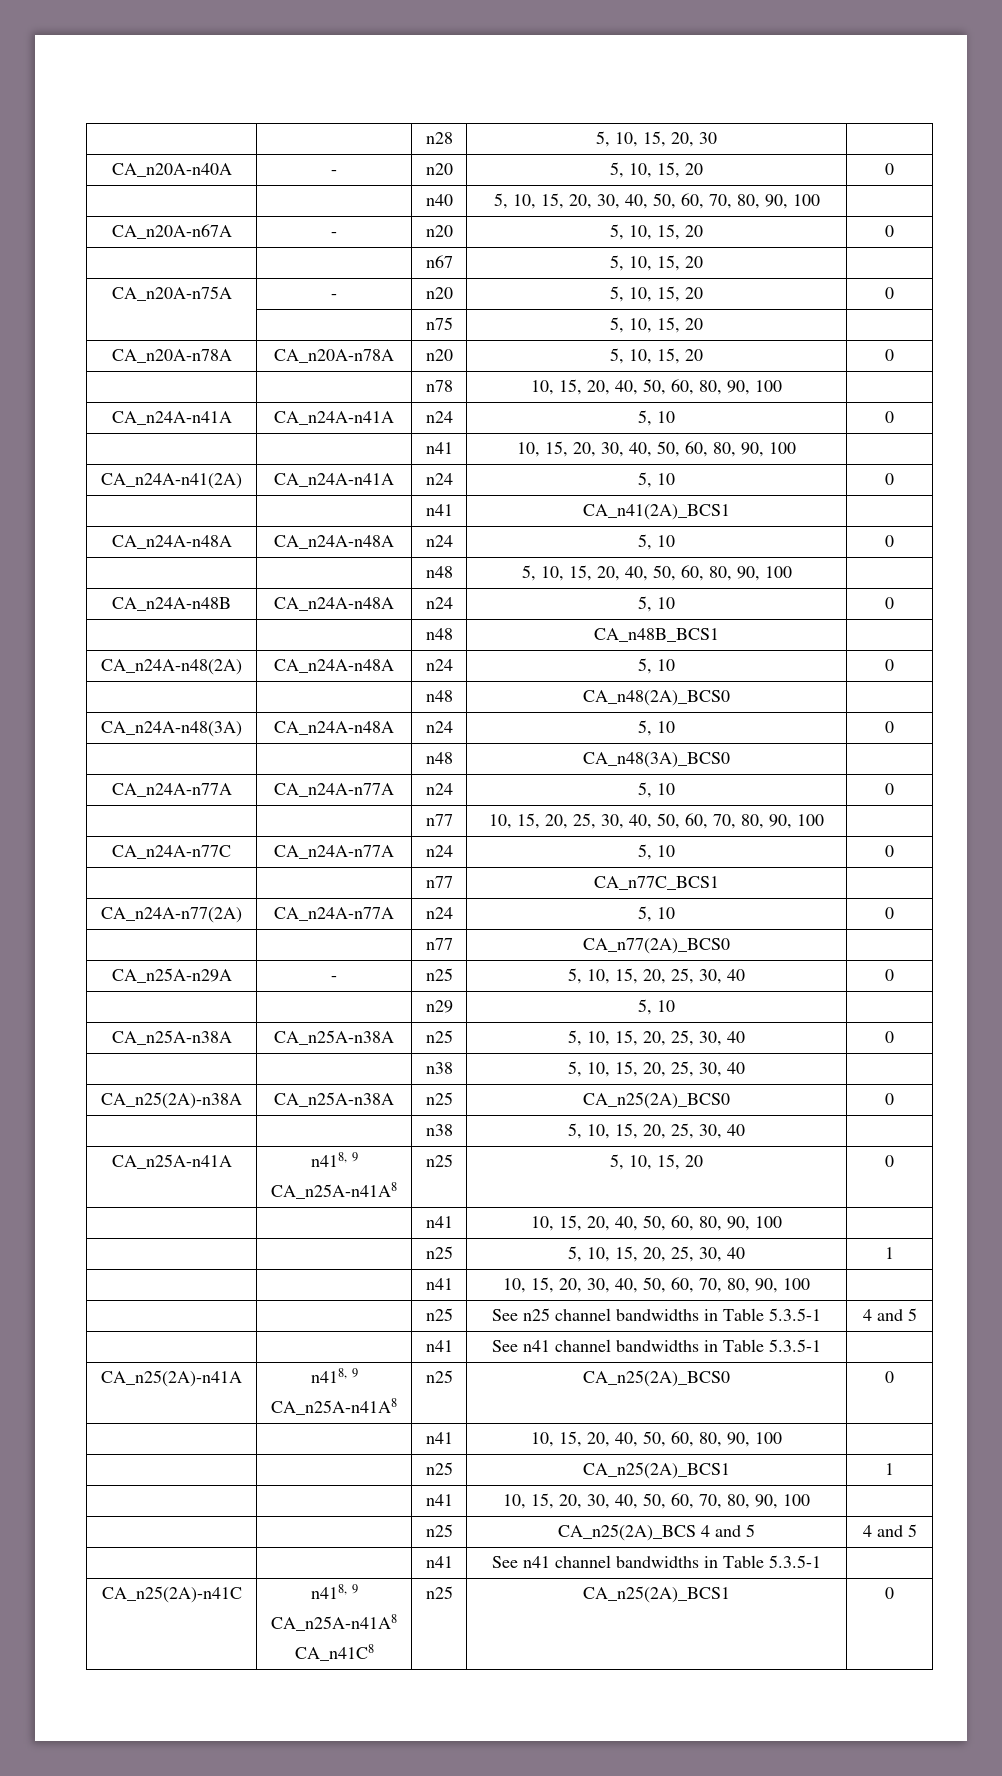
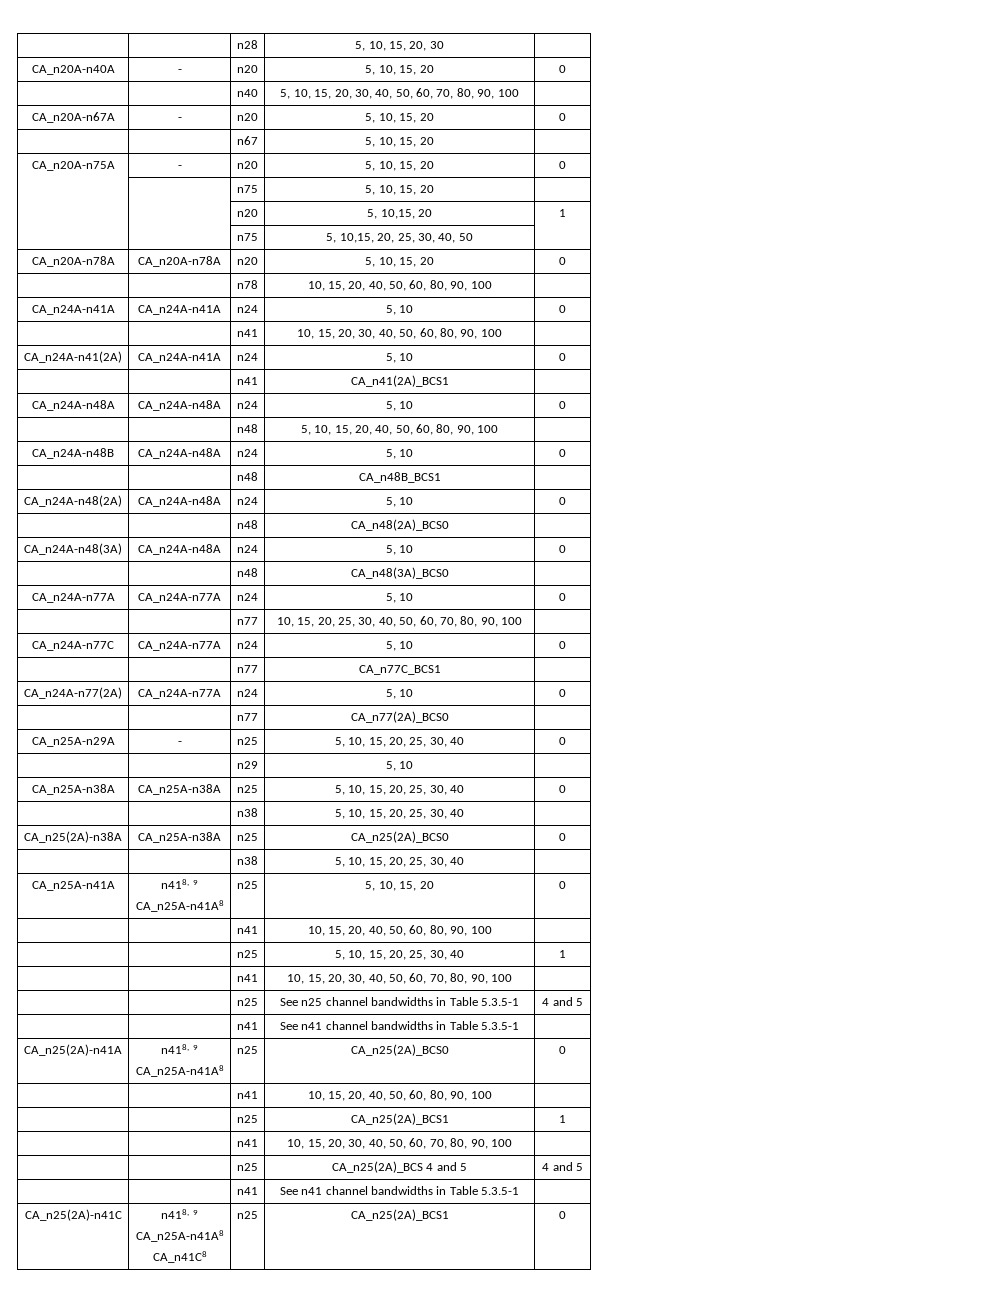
(703, 324) none -> [237,209,258,217] [367,209,432,219] [559,209,566,217] [237,233,258,241] [326,233,473,243] // | | n20 | 5, 10,15, 20 | 1 // | | n75 | 5, 10,15, 20, 25, 30, 40, 50 |

